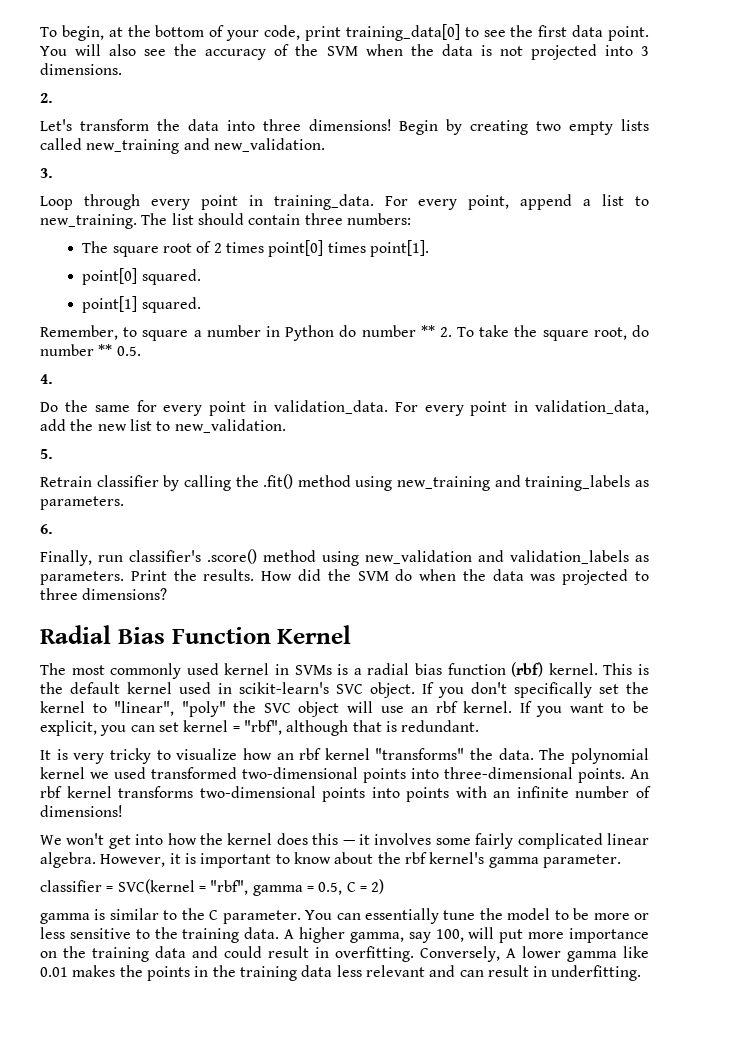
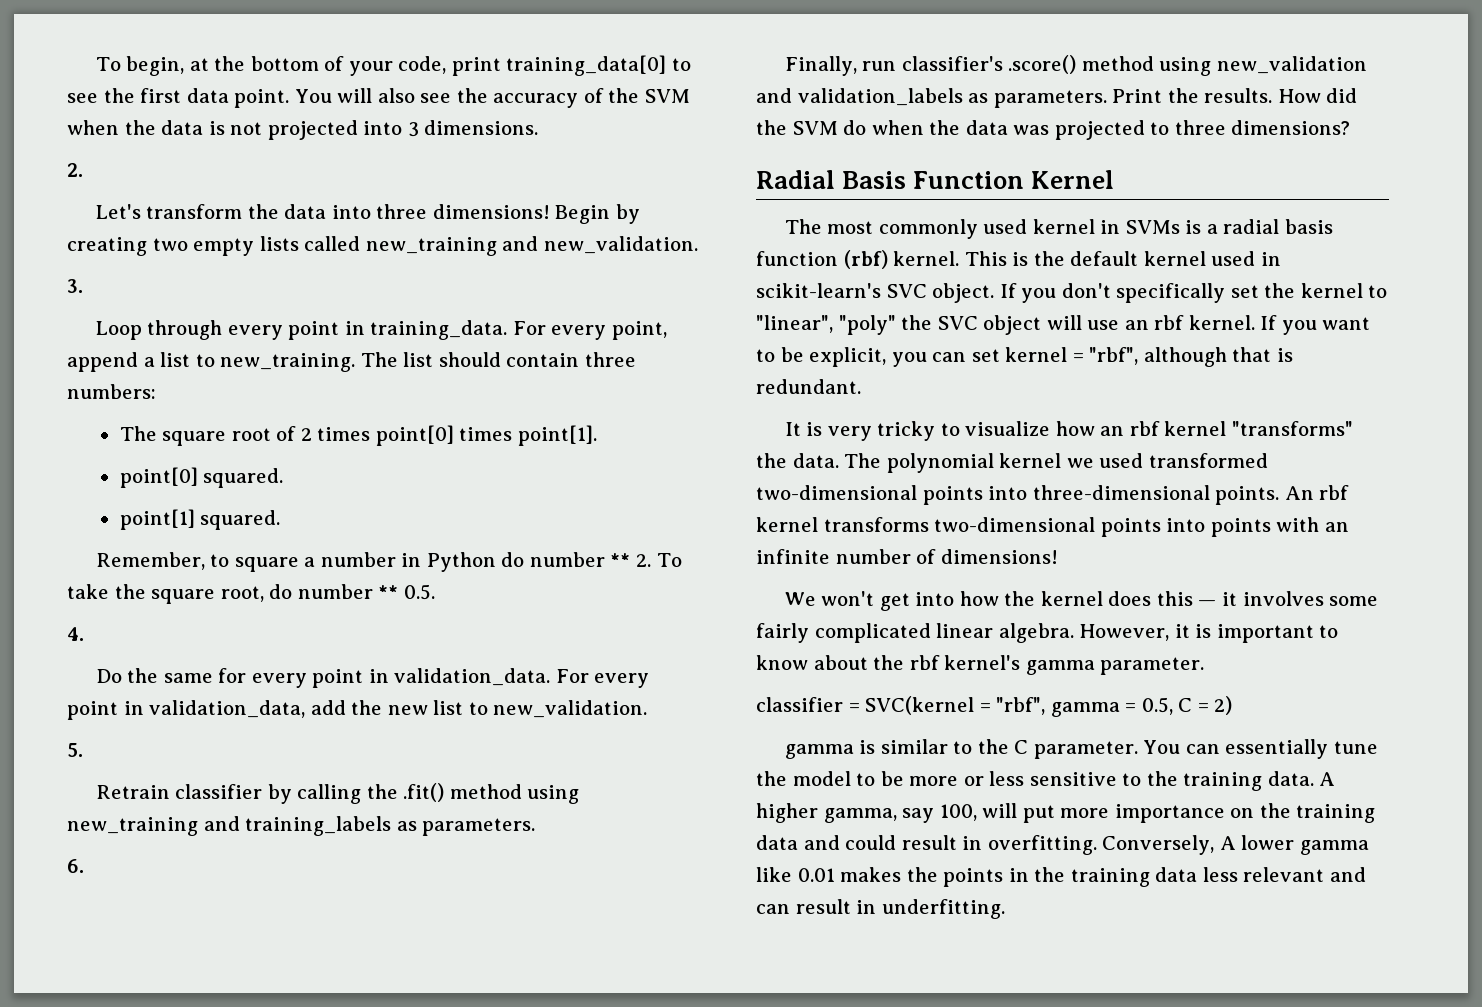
[117,627,165,644] Bias -> [842,171,907,189] Basis
[415,663,443,675] bias -> [1284,219,1333,234] basis

